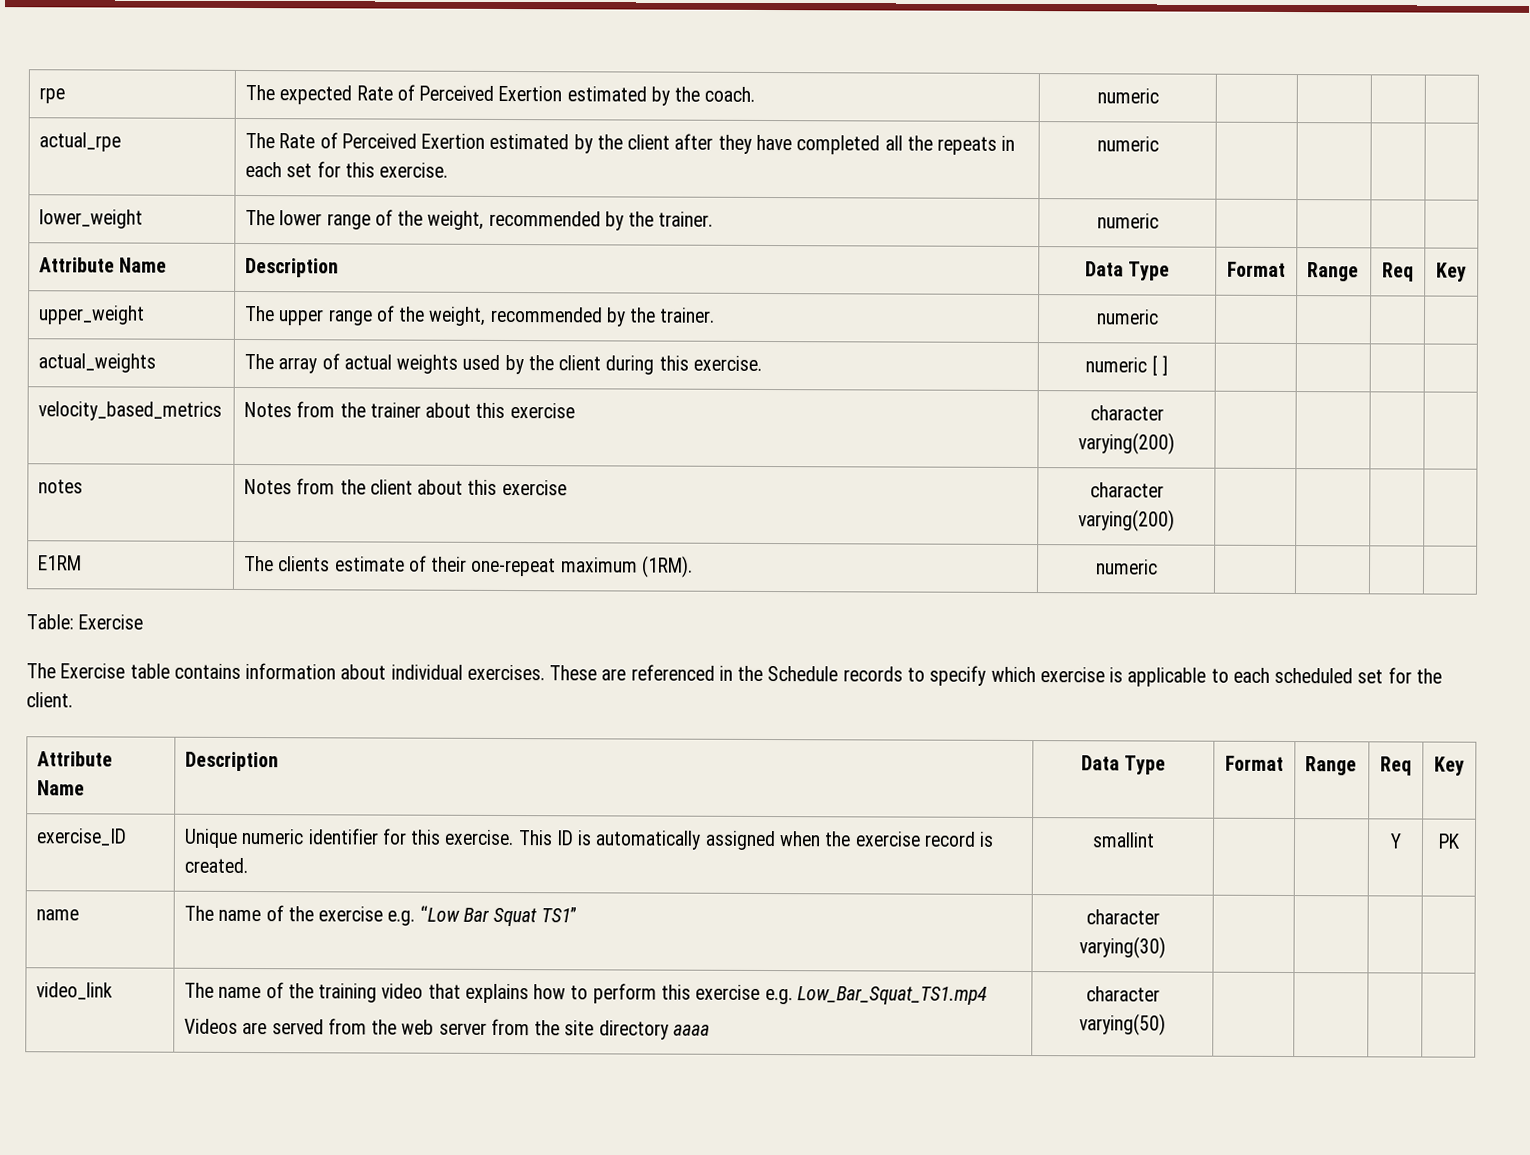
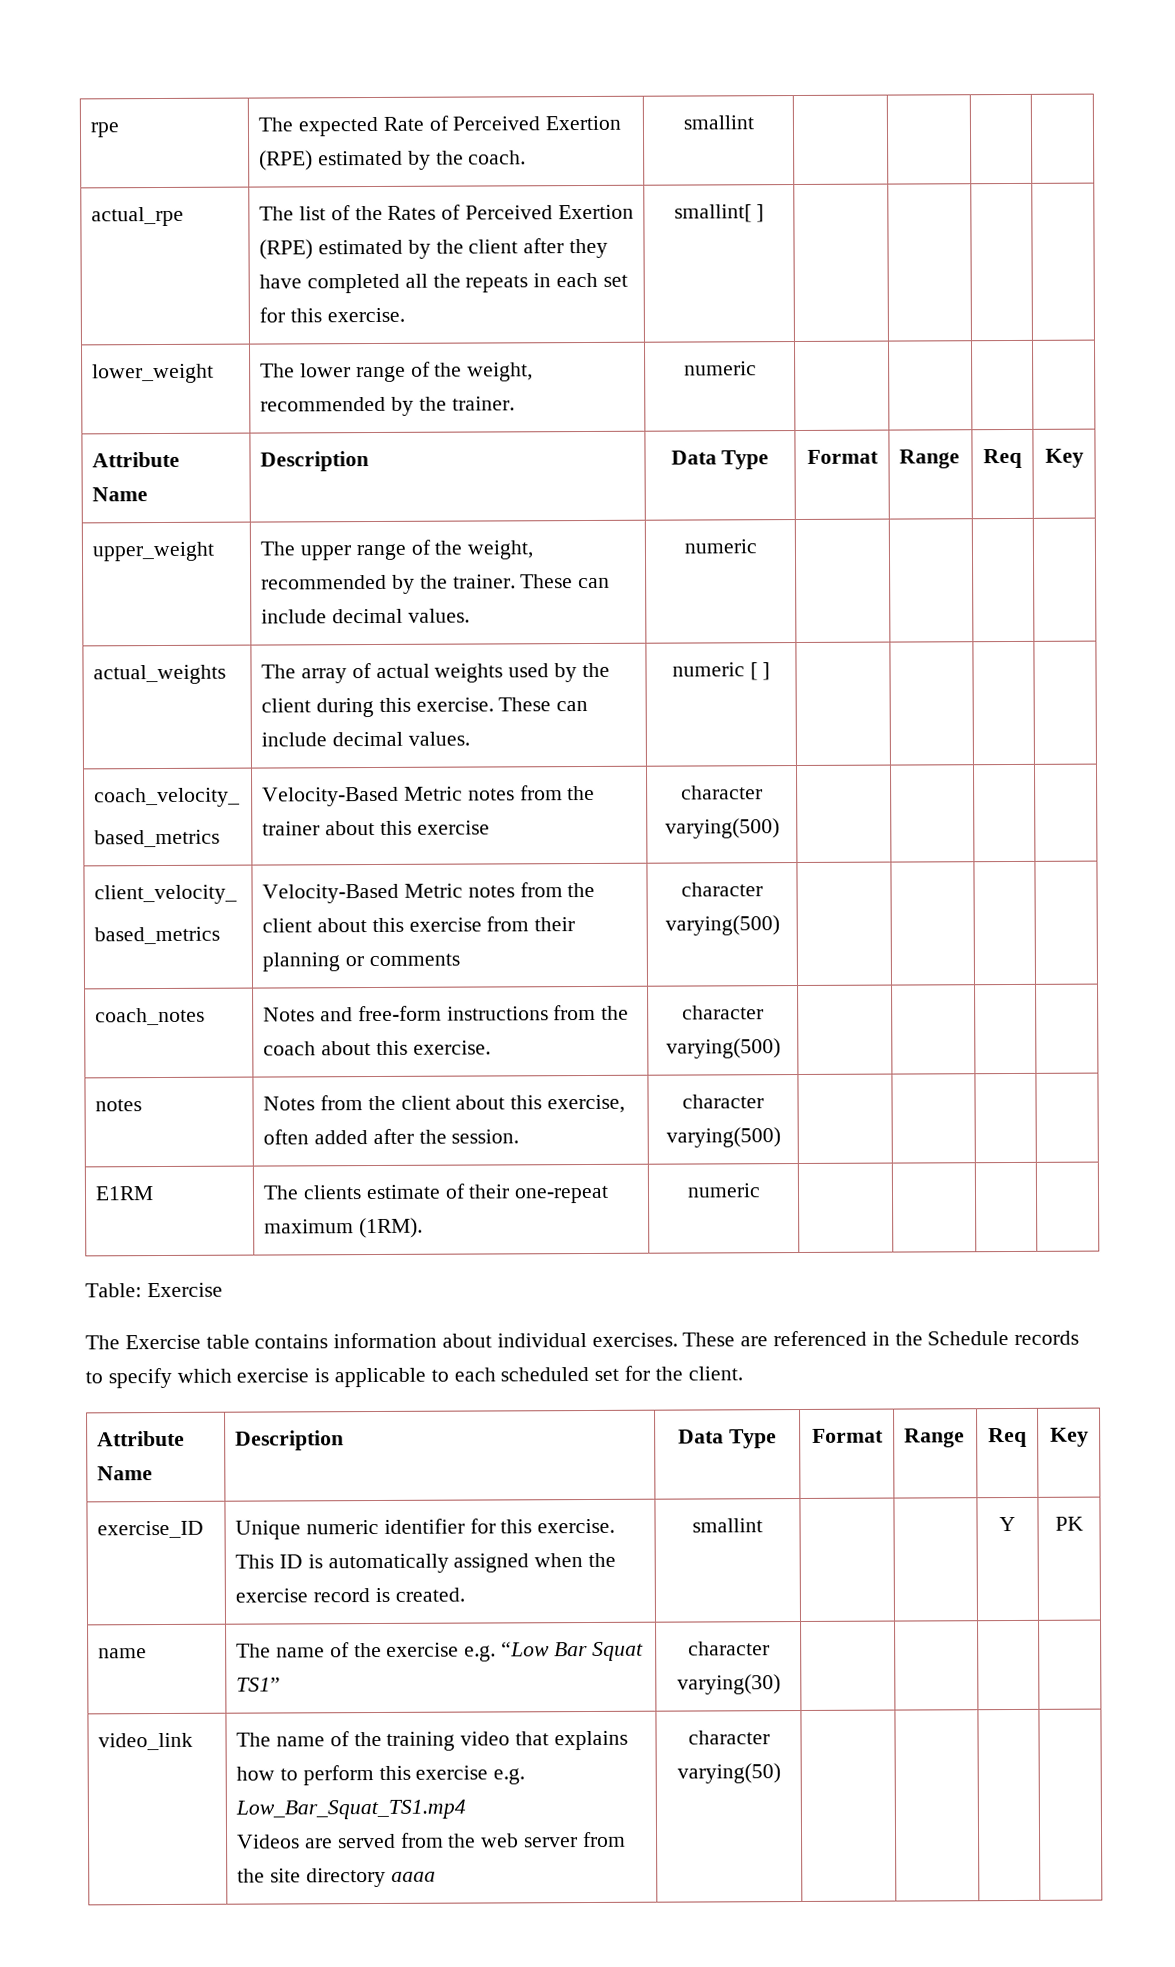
(563, 93) none -> [259,150,314,171] (RPE)
[1096,88,1159,104] numeric -> [682,115,754,130] smallint
[279,132,486,149] Rate of Perceived Exertion -> [298,204,634,221] [259,239,314,260] list of the Rates of Perceived Exertion (RPE)
[1096,136,1159,152] numeric -> [673,204,765,223] smallint[ ]
(716, 315) none -> [520,574,611,589] [261,608,470,624] These can include decimal values.
[1085,355,1168,376] [38,401,223,421] [244,402,293,418] | numeric [ ] | | | | // velocity_based_metrics | Notes -> [498,697,589,712] [261,731,470,747] [671,662,771,681] [94,787,241,808] [94,829,221,848] [262,786,515,807] These can include decimal values. | numeric [ ] | | | | // coach_velocity_ // based_metrics | Velocity-Based Metric notes
[1078,432,1175,455] varying(200) -> [664,818,780,839] [94,884,238,905] [94,926,221,945] [262,882,596,904] [262,916,576,933] [262,952,460,972] [681,882,763,897] [664,915,780,936] [95,1007,206,1026] [263,1004,630,1022] [263,1040,491,1056] [682,1005,764,1020] [665,1038,781,1059] varying(500) | | | | // client_velocity_ // based_metrics | Velocity-Based Metric notes from the client about this exercise from their planning or comments | character varying(500) | | | | // coach_notes | Notes and free-form instructions from the coach about this exercise. | character varying(500)
[501,479,567,496] [1089,482,1164,498] [1078,509,1175,532] exercise | character varying(200) -> [546,1094,625,1114] [263,1128,520,1145] [682,1094,764,1109] [665,1127,781,1148] exercise, often added after the session. | character varying(500)

